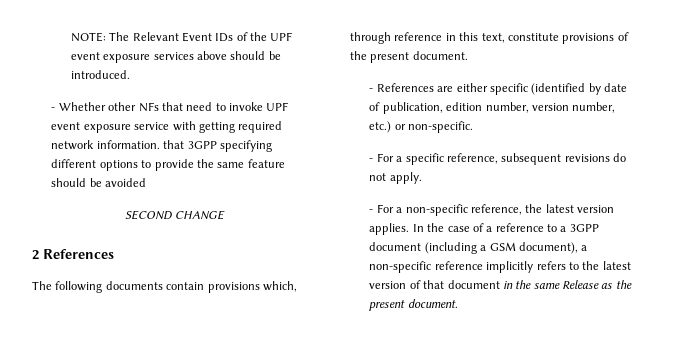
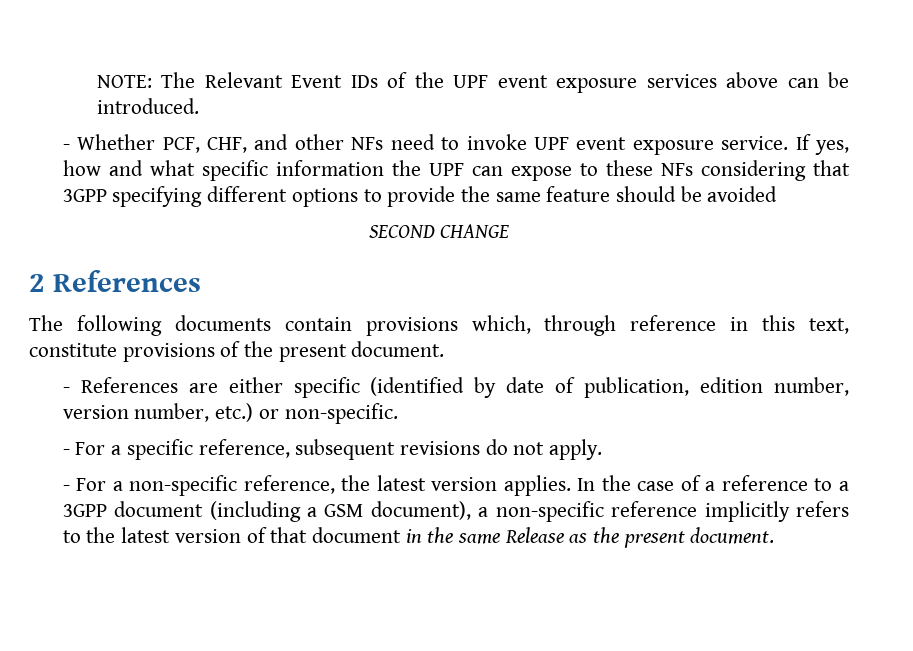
[230,51,266,60] should -> [787,78,819,88] can
(106, 106) none -> [162,134,289,153] PCF, CHF, and
[161,102,183,111] that -> (384, 143) none
[134,121,283,133] [51,140,160,150] service with getting required network information. -> [721,134,850,155] [62,160,806,181] service. If yes, how and what specific information the UPF can expose to these NFs considering

